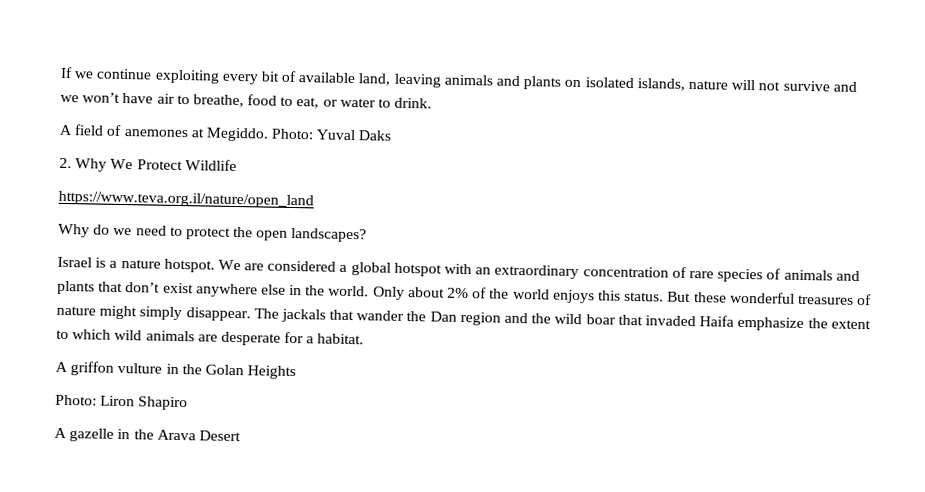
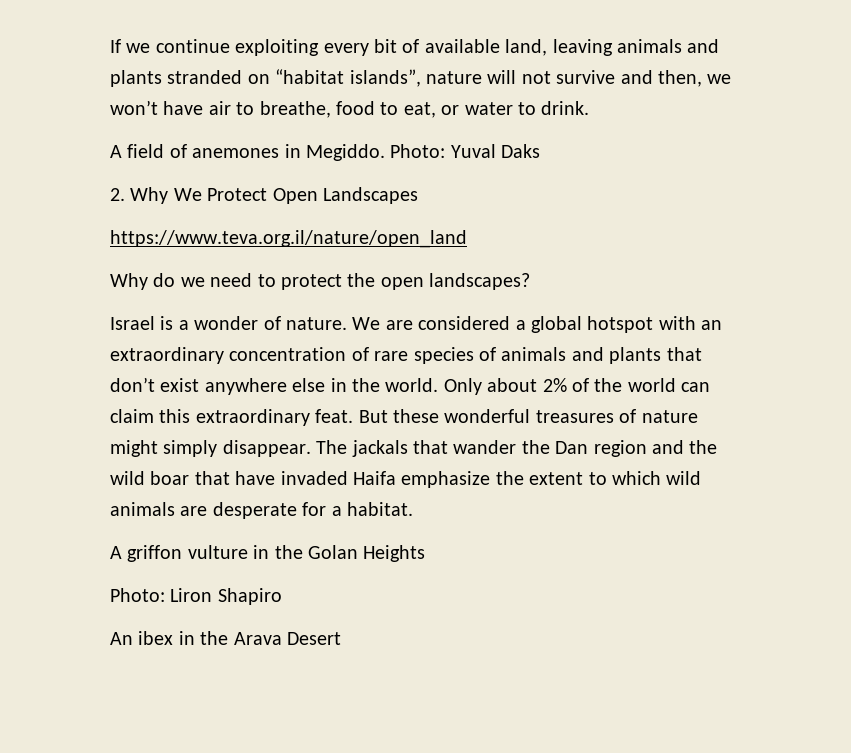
[564,77,685,91] on isolated islands, -> [167,69,421,87] stranded on “habitat islands”,
(857, 86) none -> [657,70,702,87] then,
[190,128,205,138] at -> [284,144,301,158] in
[184,159,237,172] Wildlife -> [272,187,418,204] Open Landscapes
[120,258,215,273] nature hotspot. -> [194,316,347,330] wonder of nature.
[552,289,665,304] enjoys this status. -> [681,382,711,392] [110,409,354,426] can claim this extraordinary feat.
(643, 320) none -> [235,471,276,485] have
[54,427,115,442] A gazelle -> [110,631,174,645] An ibex

